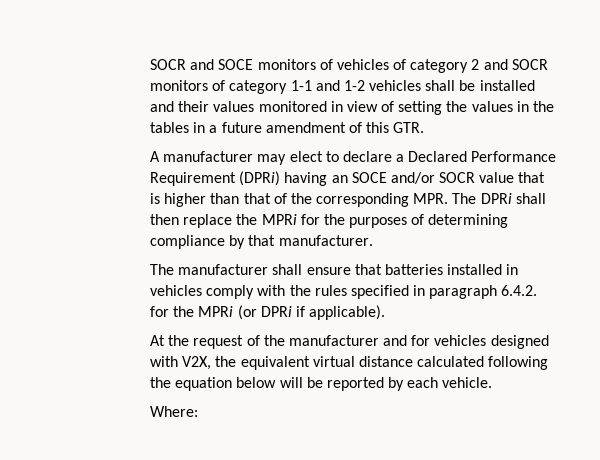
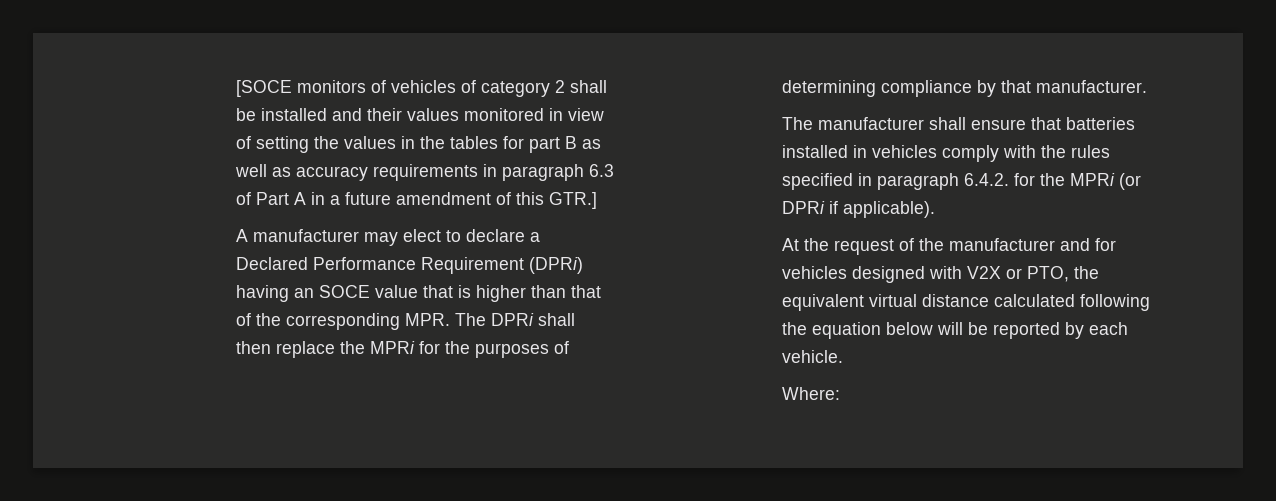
[149,59,254,70] SOCR and SOCE -> [235,80,292,97] [SOCE
[483,59,548,70] [149,80,422,94] and SOCR monitors of category 1-1 and 1-2 vehicles -> (565, 86) none
(189, 127) none -> [502,136,601,153] [234,164,614,181] [235,192,306,205] for part B as well as accuracy requirements in paragraph 6.3 of Part A
[393,122,425,133] GTR. -> [548,192,597,209] GTR.]
[390,172,476,184] and/or SOCR -> (370, 291) none
[182,356,212,370] V2X, -> [966,266,1069,282] V2X or PTO,

